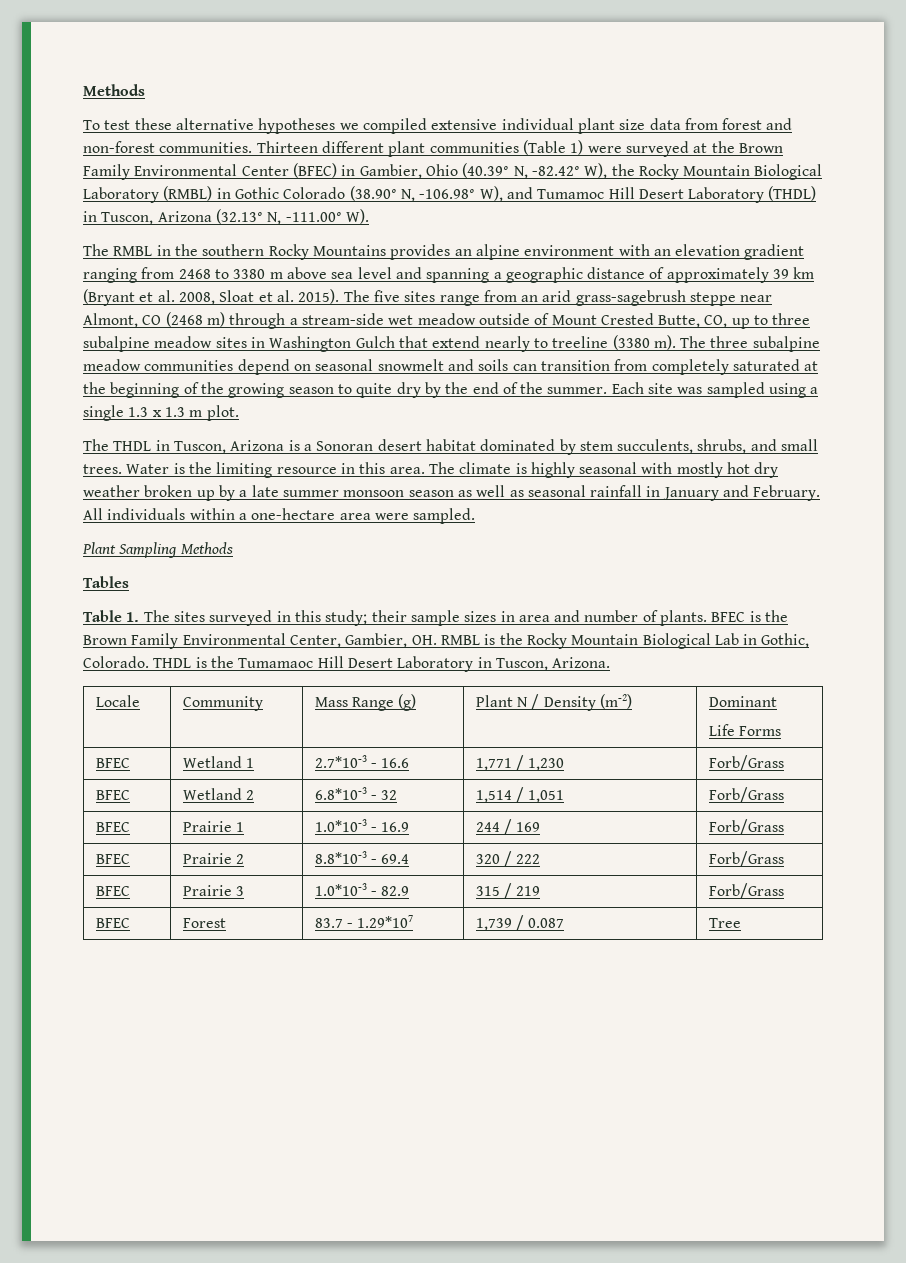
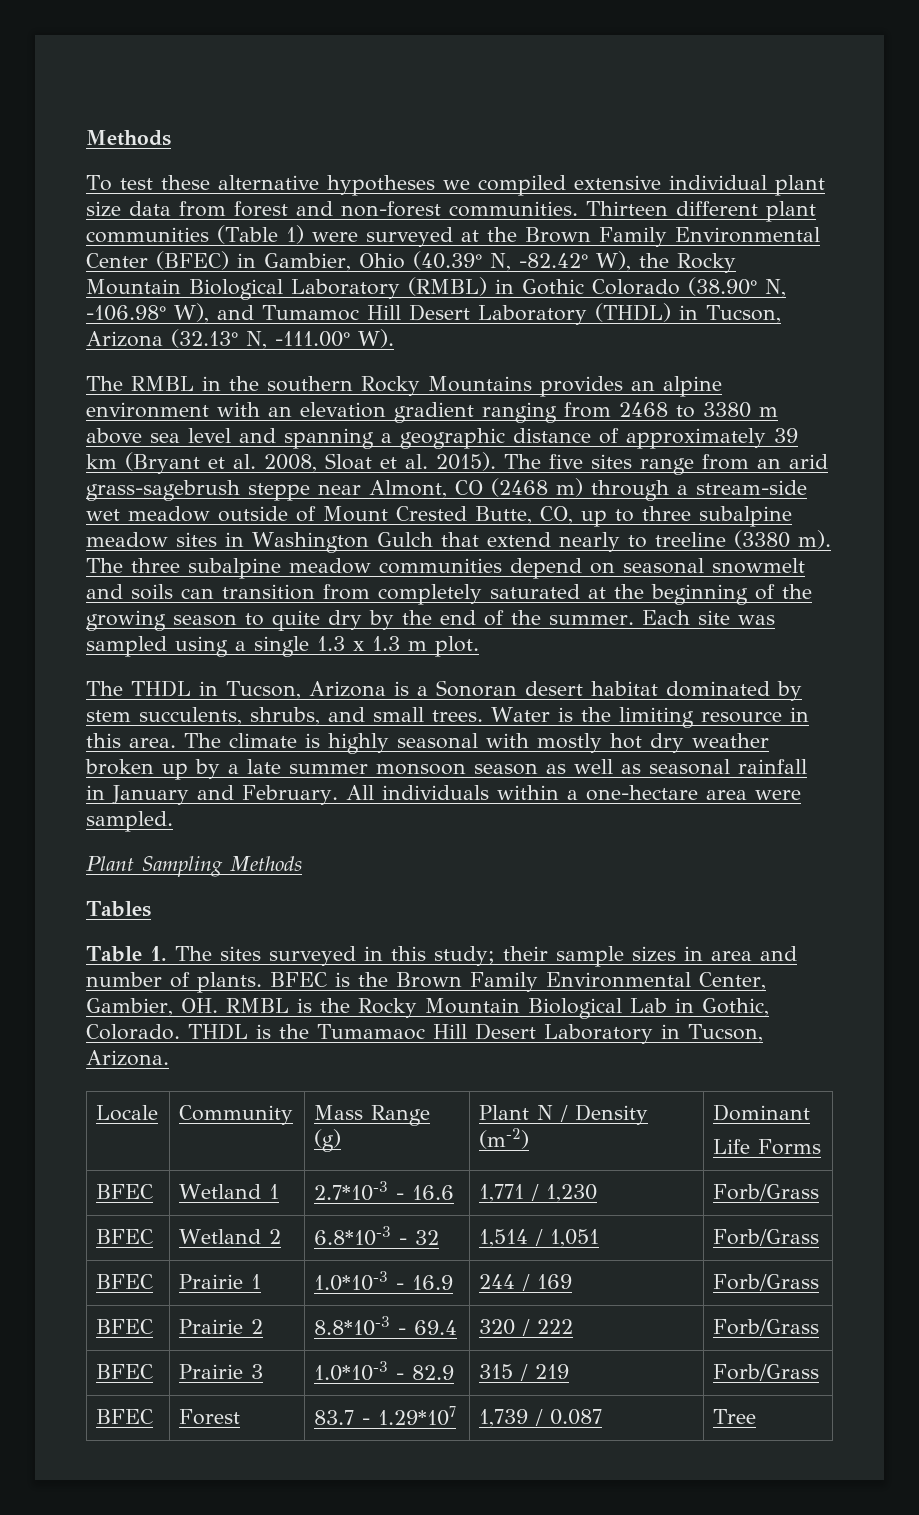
[101,212,154,225] Tuscon, -> [705,305,781,323] Tucson,
[173,441,226,454] Tuscon, -> [226,681,301,699] Tucson,
[495,658,548,671] Tuscon, -> [687,1024,763,1042] Tucson,

